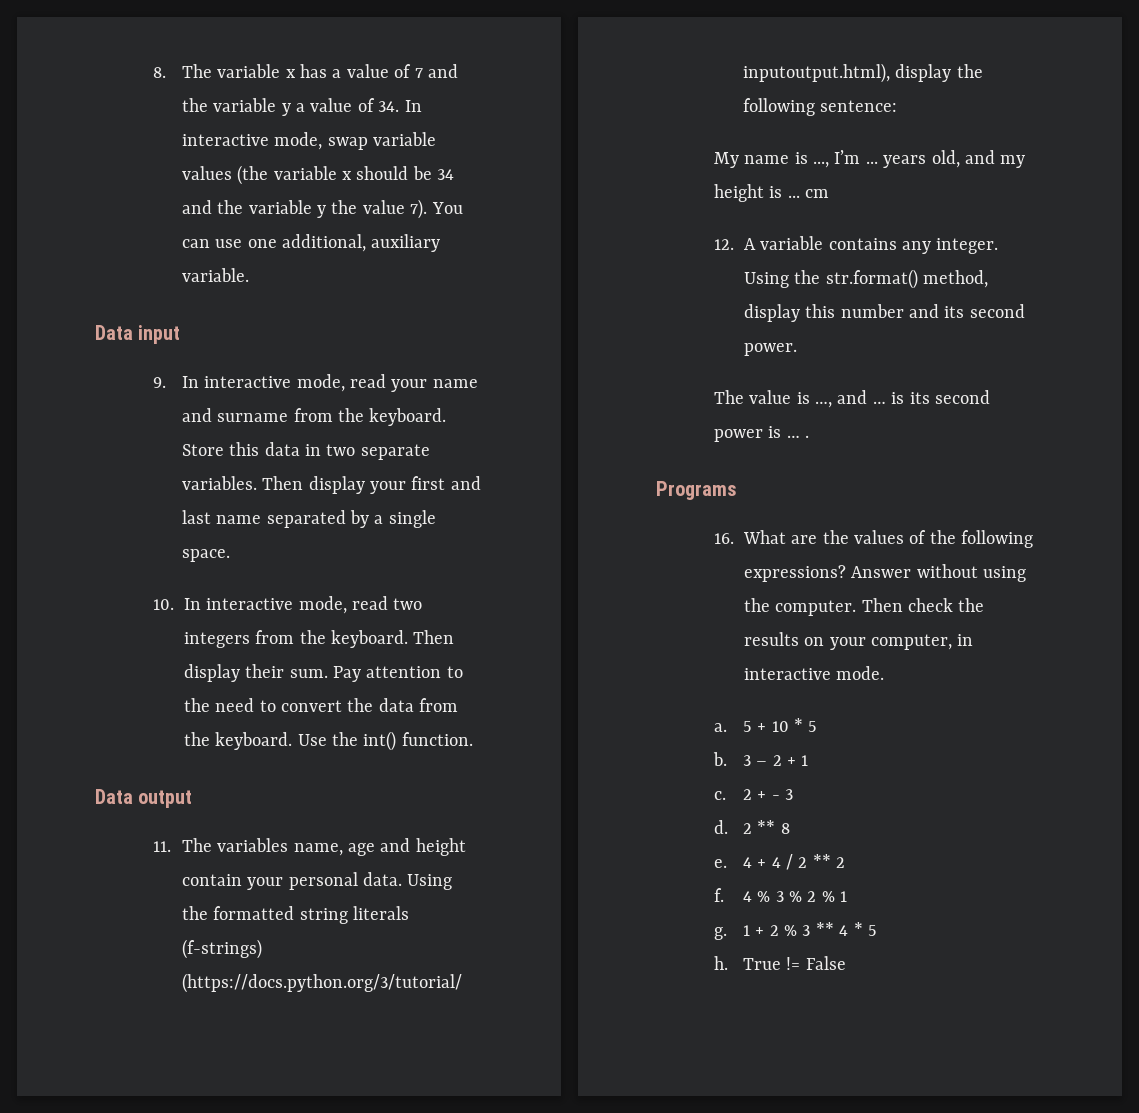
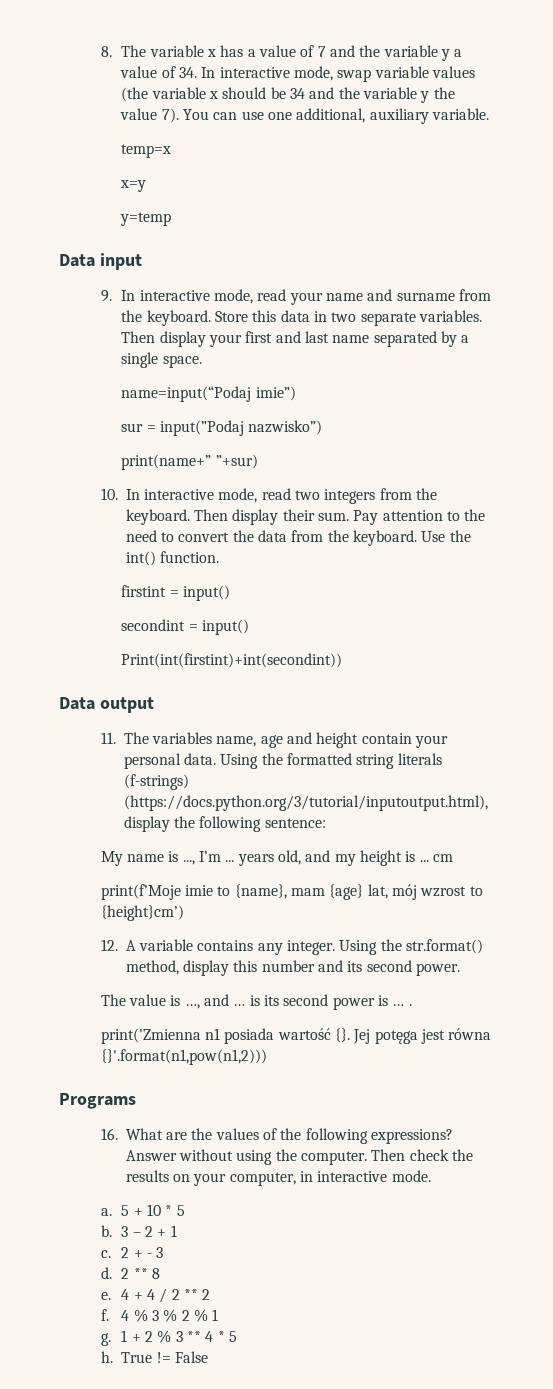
(249, 275) none -> [121,144,172,158] [120,180,147,192] [120,212,172,226] // temp=x // x=y // y=temp
(230, 555) none -> [121,386,296,402] [121,420,323,436] [121,454,258,470] // name=input(“Podaj imie”) // sur = input(”Podaj nazwisko”) // print(name+” ”+sur)
(473, 739) none -> [121,585,231,601] [121,619,250,635] [121,653,343,668] // firstint = input() // secondint = input() // Print(int(firstint)+int(secondint))
(830, 193) none -> [100,884,483,900] [100,905,184,921] // print(f’Moje imie to {name}, mam {age} lat, mój wzrost to {height}cm’)
(810, 436) none -> [100,1028,492,1044] [100,1049,267,1065] // print('Zmienna n1 posiada wartość {}. Jej potęga jest równa {}'.format(n1,pow(n1,2)))

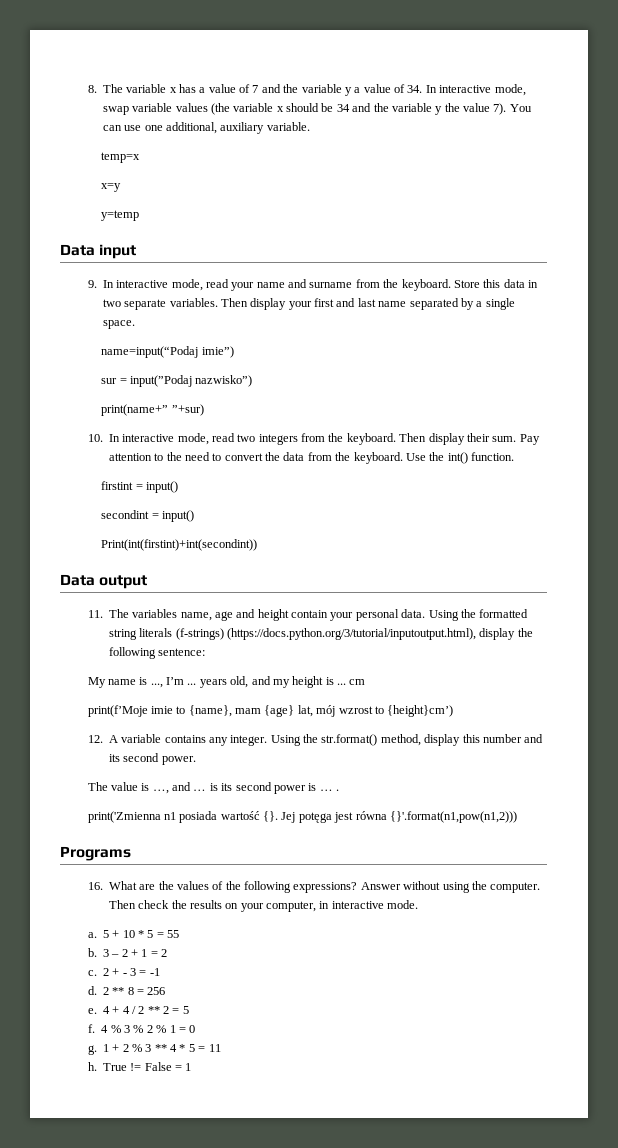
(185, 1210) none -> [156,930,180,938] = 55
(177, 1231) none -> [150,949,168,957] = 2
(164, 1252) none -> [139,968,160,976] = -1
(161, 1273) none -> [136,987,166,995] = 256
(211, 1294) none -> [172,1006,189,1014] = 5
(219, 1315) none -> [178,1025,196,1033] = 0
(238, 1336) none -> [198,1044,221,1052] = 11
(209, 1357) none -> [174,1063,192,1071] = 1

